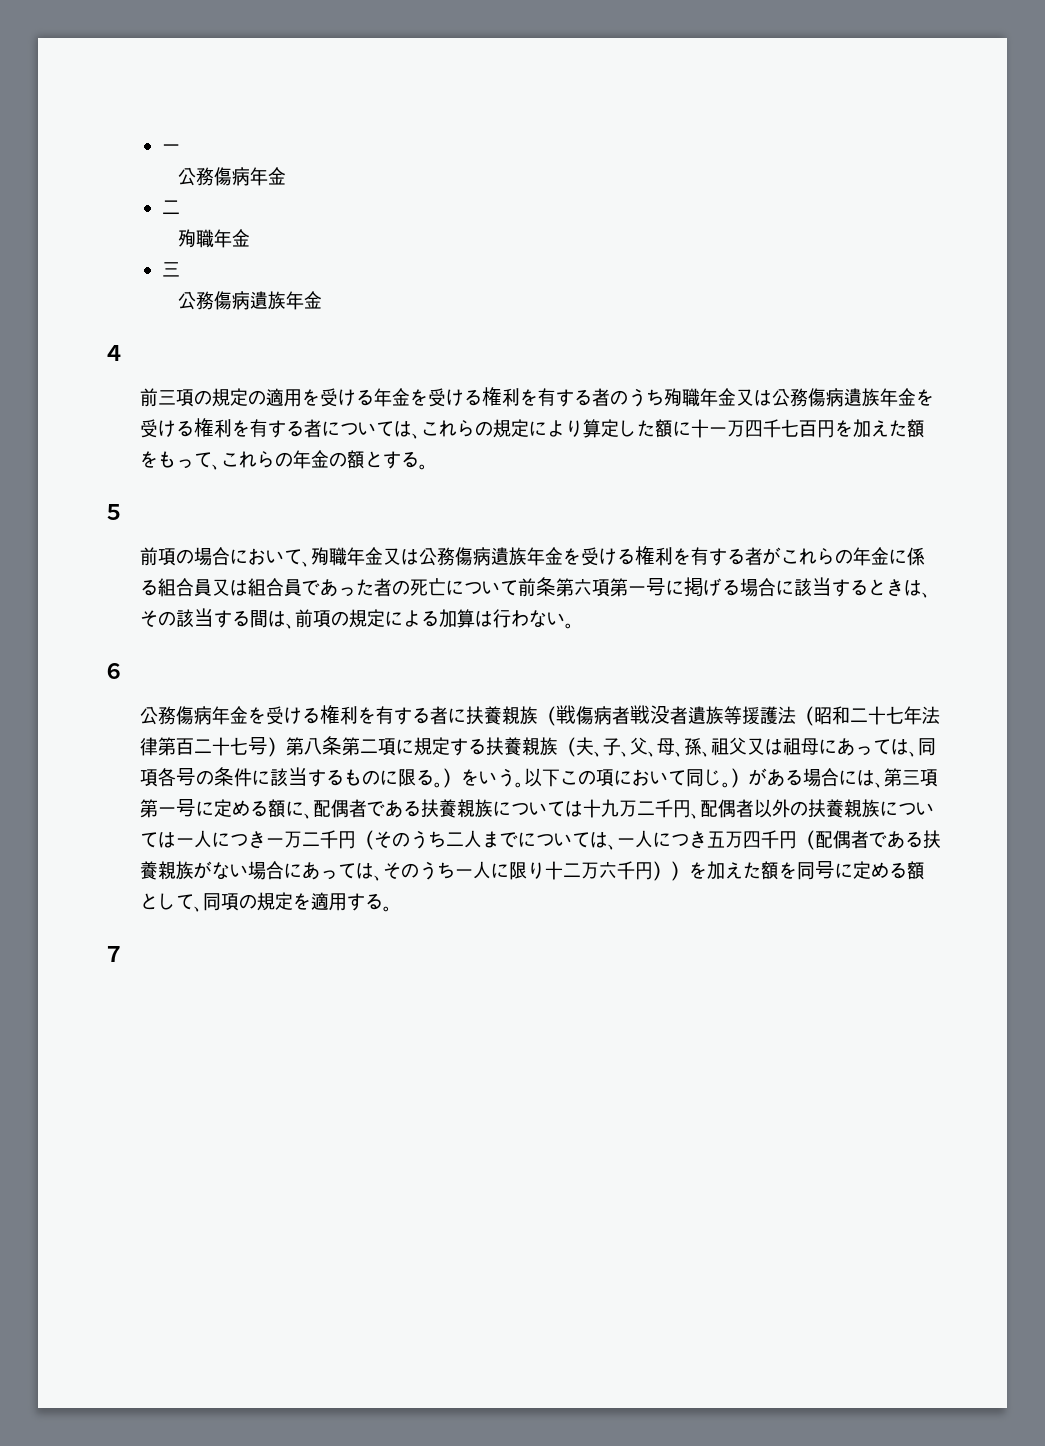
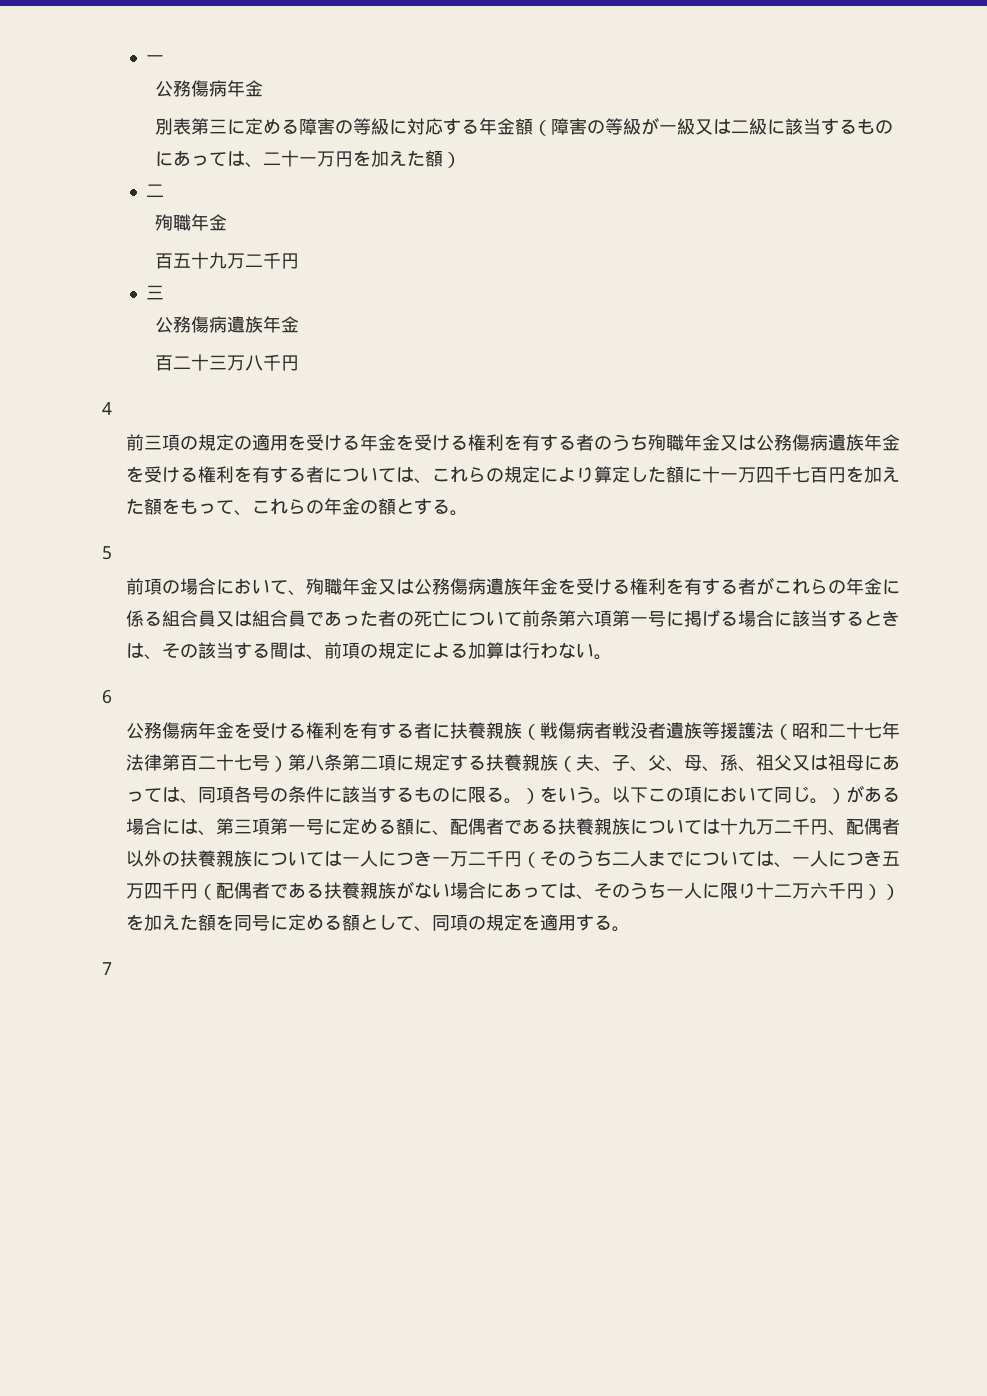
(286, 176) none -> [154,117,893,136] [154,150,461,168] // 別表第三に定める障害の等級に対応する年金額（障害の等級が一級又は二級に該当するものにあっては、二十一万円を加えた額）
(250, 238) none -> [154,252,299,269] // 百五十九万二千円
(322, 300) none -> [154,354,299,371] // 百二十三万八千円

